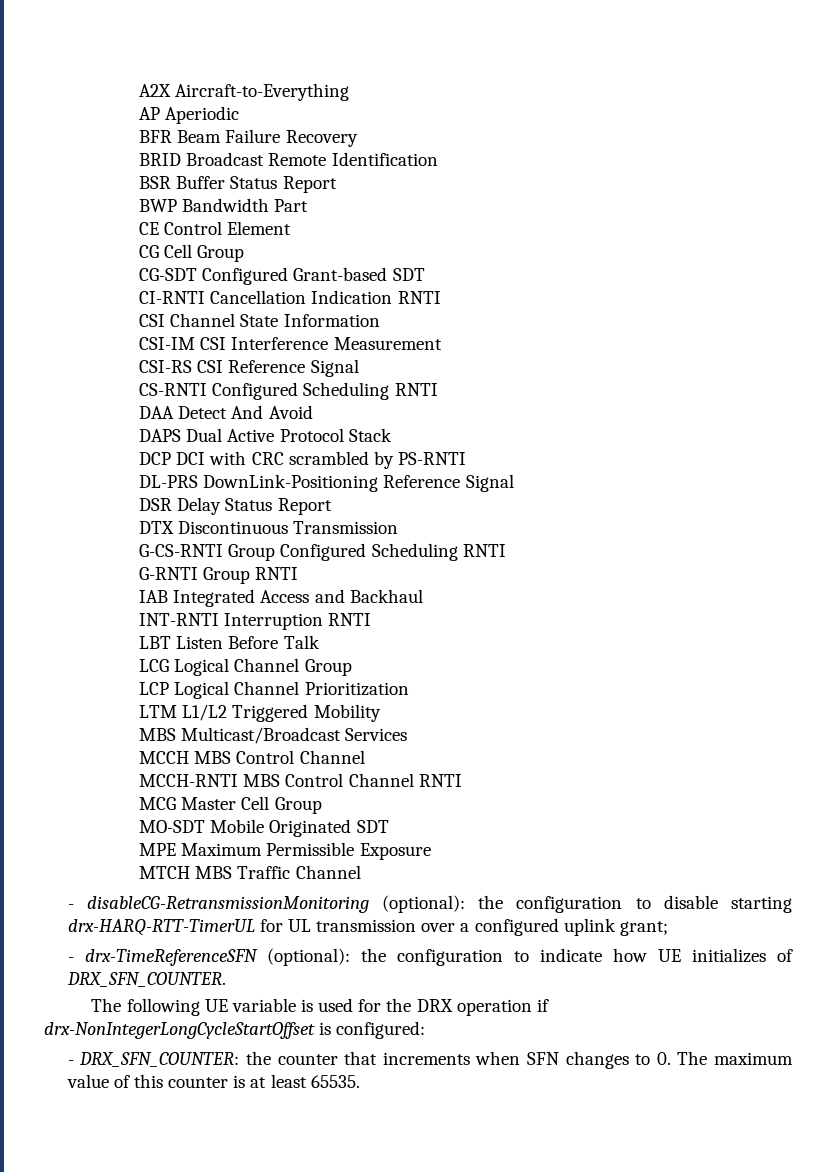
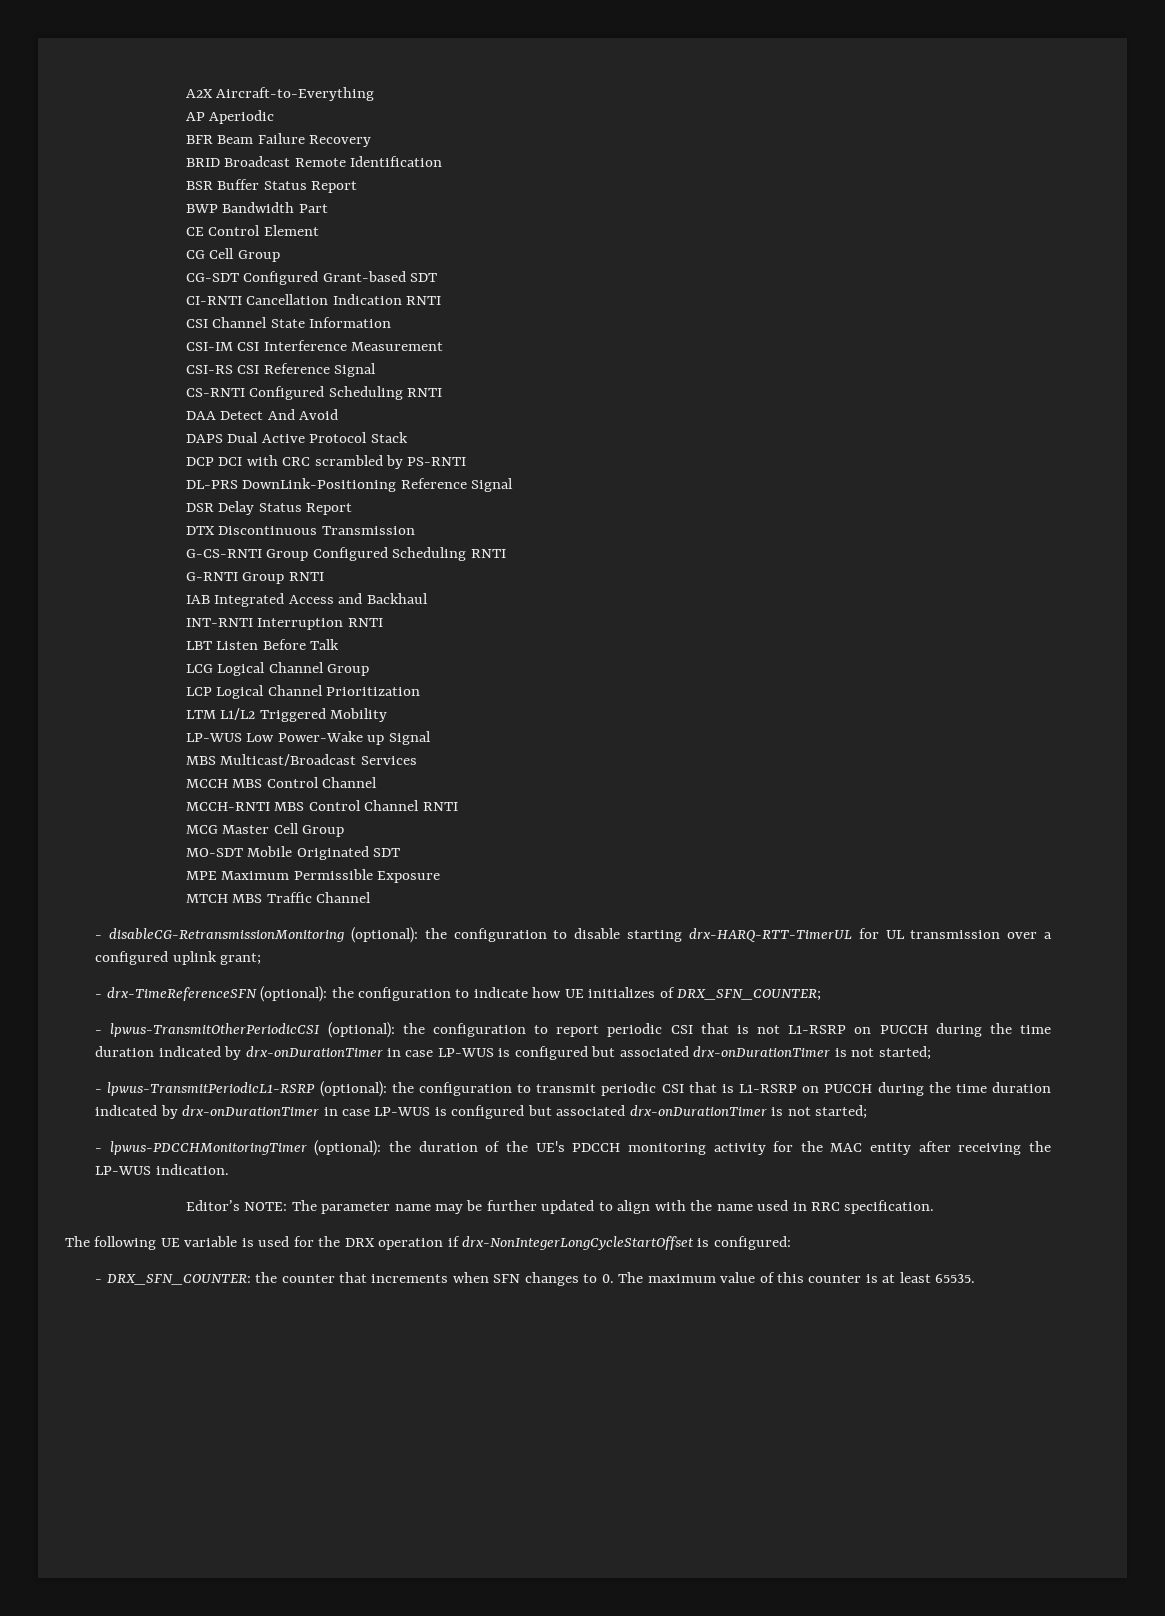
(381, 713) none -> [185,731,431,745] // LP-WUS Low Power-Wake up Signal
[66,972,226,987] DRX_SFN_COUNTER. -> [677,989,822,1001] [95,1022,1051,1038] [95,1046,931,1060] [95,1081,1051,1097] [95,1105,868,1119] [95,1140,1051,1156] [95,1164,229,1175] [185,1200,935,1214] DRX_SFN_COUNTER; // - lpwus-TransmitOtherPeriodicCSI (optional): the configuration to report periodic CSI that is not L1-RSRP on PUCCH during the time duration indicated by drx-onDurationTimer in case LP-WUS is configured but associated drx-onDurationTimer is not started; // - lpwus-TransmitPeriodicL1-RSRP (optional): the configuration to transmit periodic CSI that is L1-RSRP on PUCCH during the time duration indicated by drx-onDurationTimer in case LP-WUS is configured but associated drx-onDurationTimer is not started; // - lpwus-PDCCHMonitoringTimer (optional): the duration of the UE's PDCCH monitoring activity for the MAC entity after receiving the LP-WUS indication. // Editor’s NOTE: The parameter name may be further updated to align with the name used in RRC specification.

